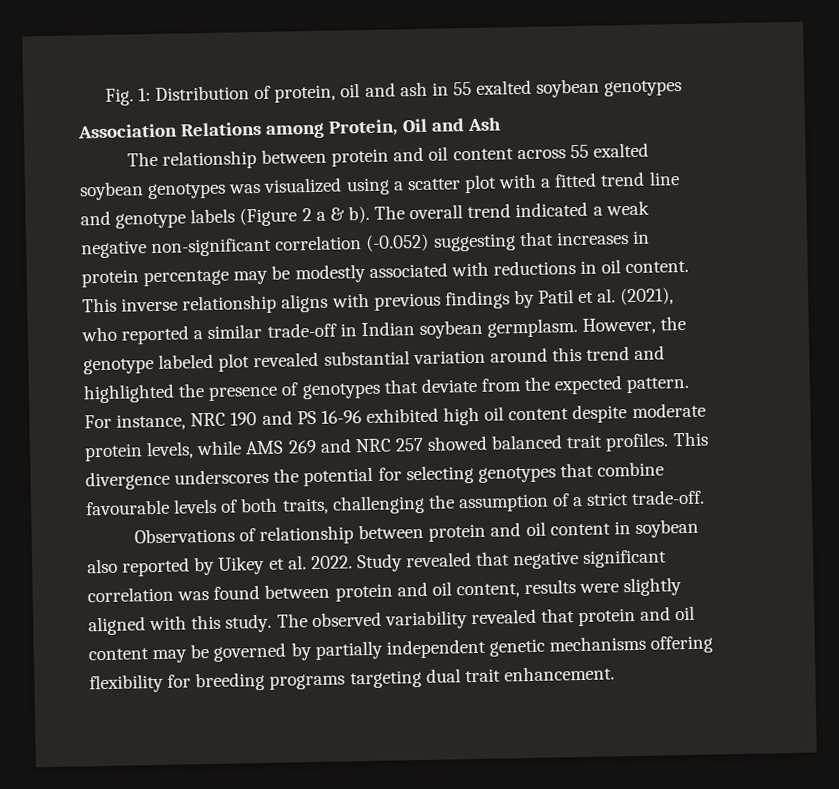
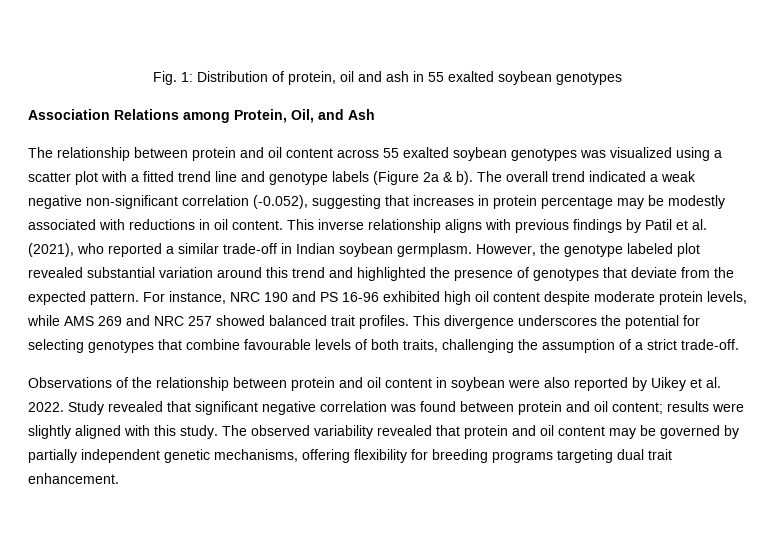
[401,118,428,133] Oil -> [291,109,314,123] Oil,
[301,208,326,222] 2 a -> [423,172,439,182] 2a
[365,233,430,252] (-0.052) -> [253,195,308,209] (-0.052),
(256, 535) none -> [132,377,152,388] the
(699, 528) none -> [508,379,540,388] were
[512,549,668,570] negative significant -> [195,401,316,415] significant negative
[455,583,520,599] content, -> [612,402,663,414] content;
[549,635,647,652] mechanisms -> [214,449,298,462] mechanisms,

